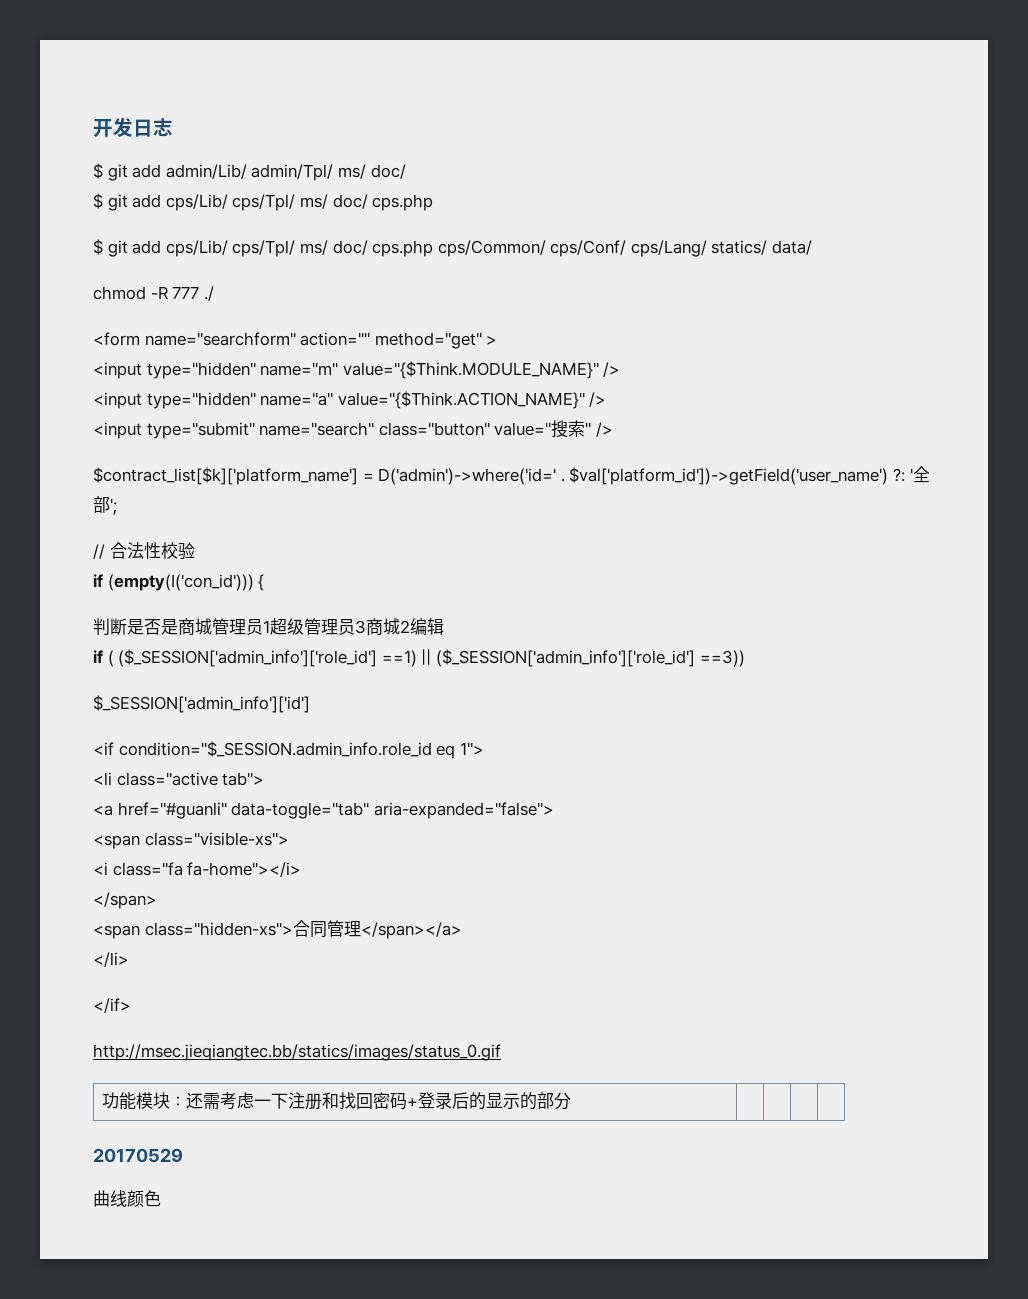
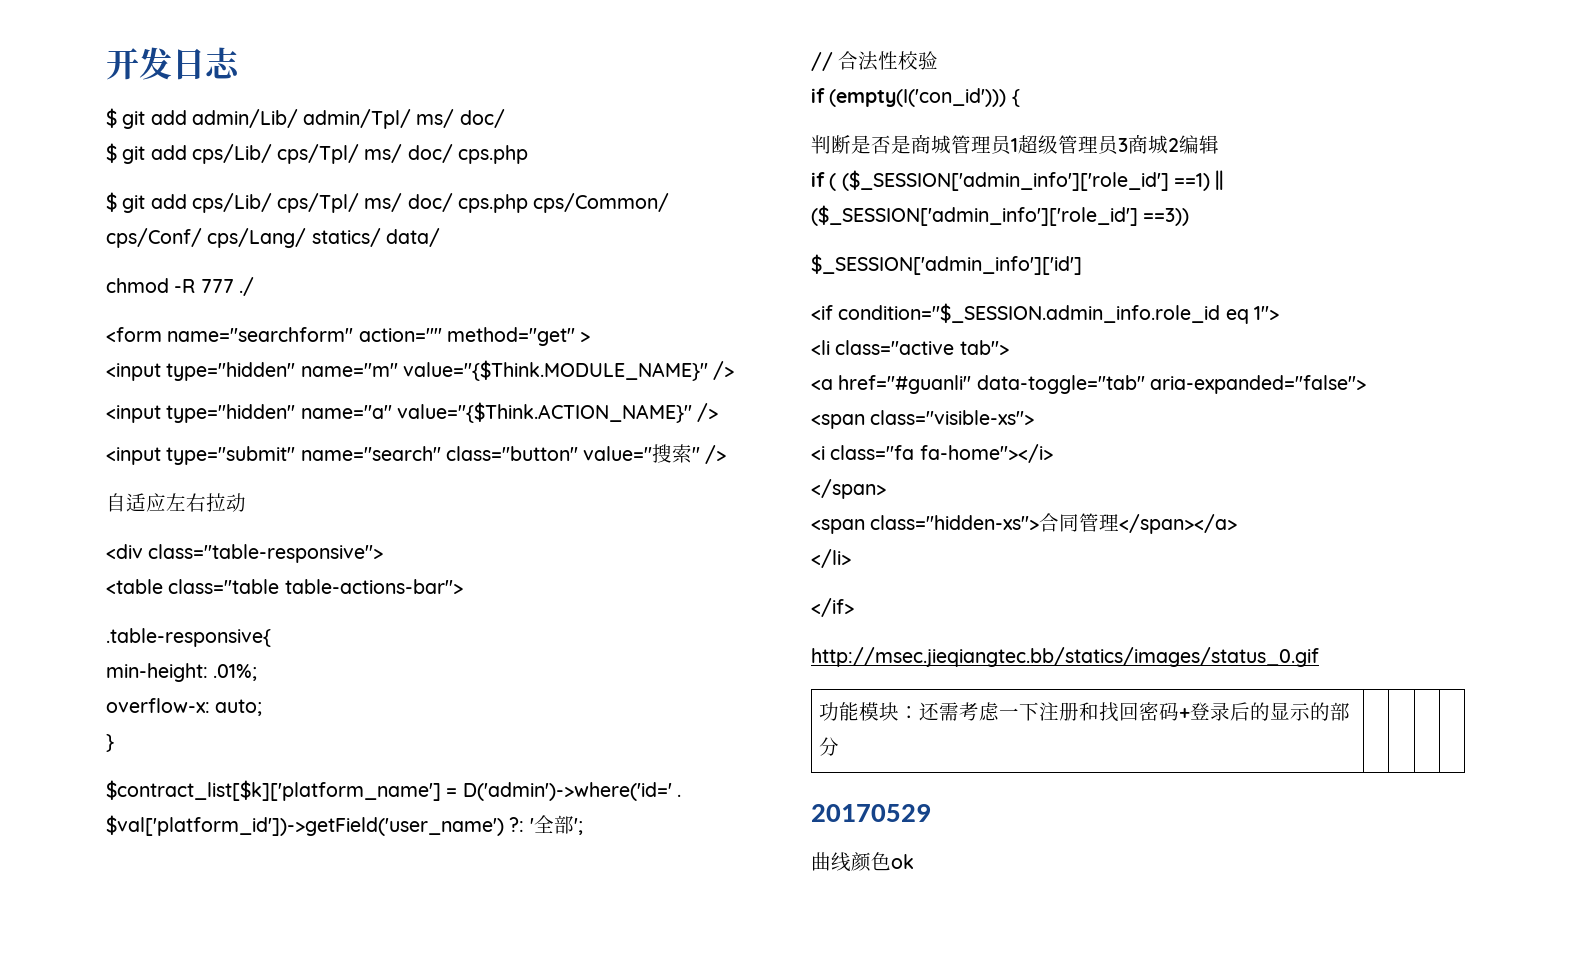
(613, 429) none -> [106,493,246,512] [106,544,384,563] [106,579,463,594] [106,628,271,647] [106,663,258,682] [106,698,263,716] [106,734,114,752] // 自适应左右拉动 // <div class="table-responsive"> // <table class="table table-actions-bar"> // .table-responsive{ // min-height: .01%; // overflow-x: auto; // }
(161, 1198) none -> [891,854,914,869] ok

